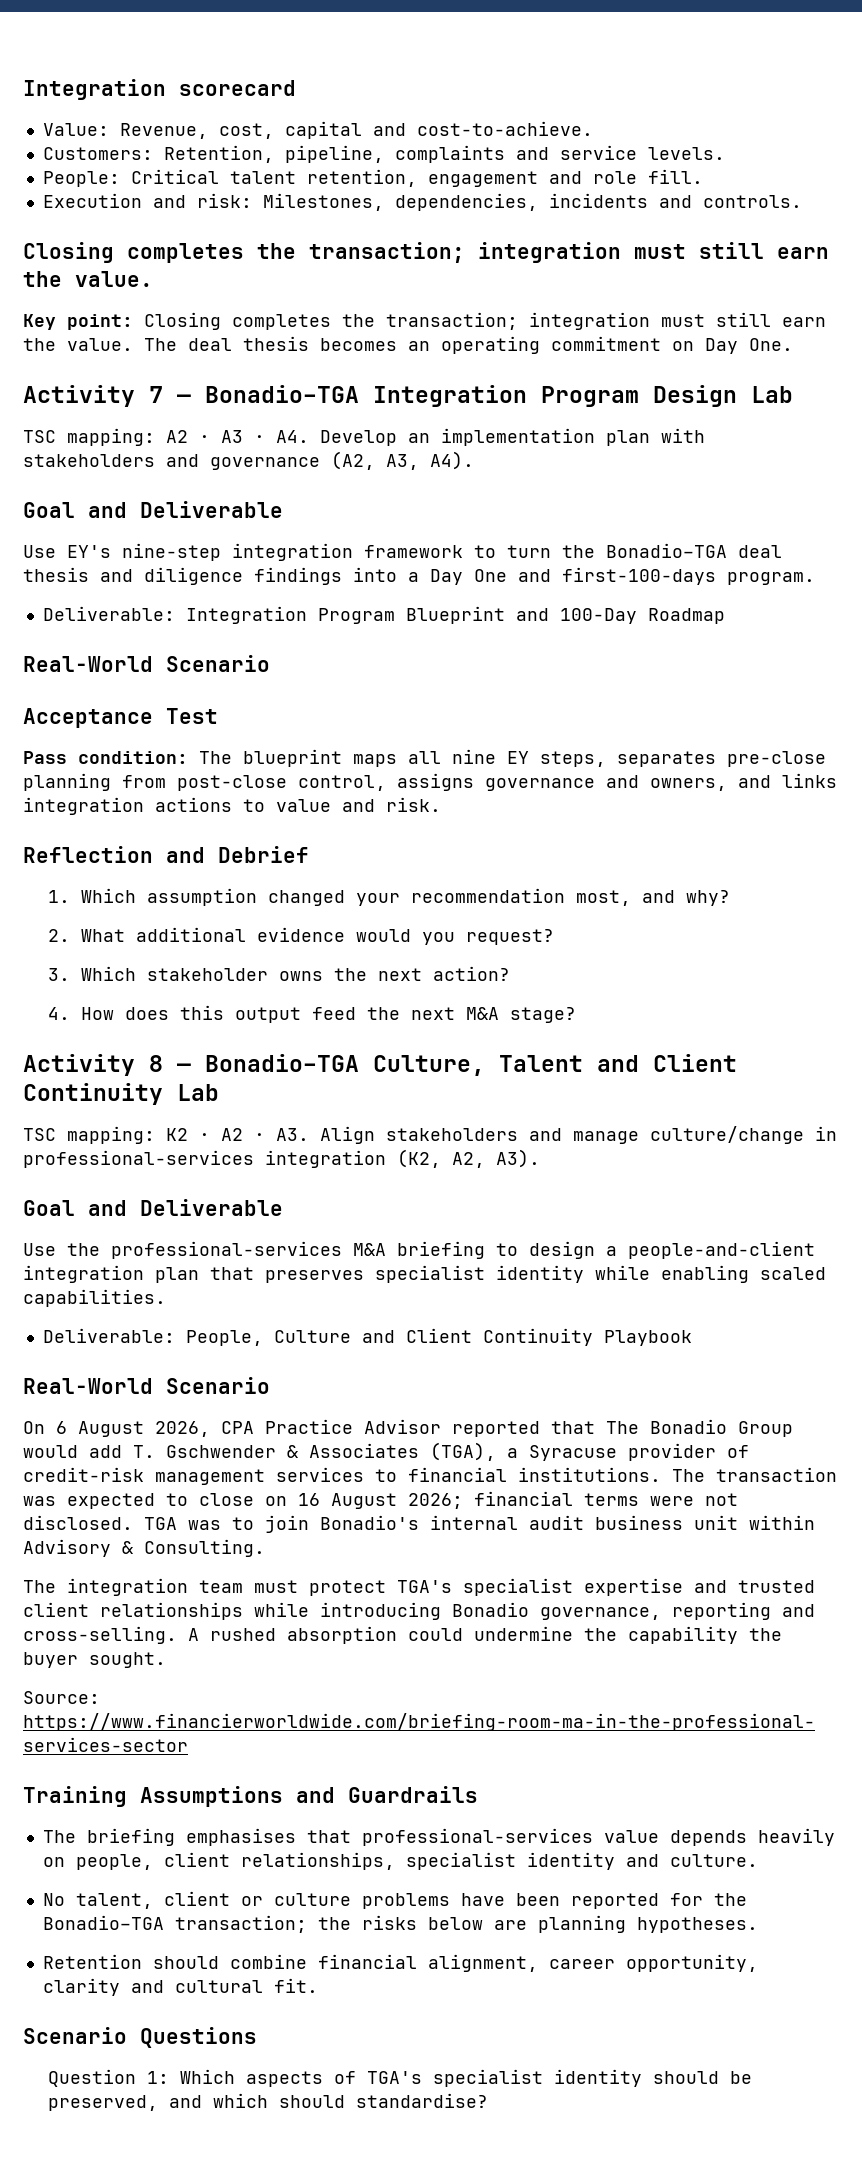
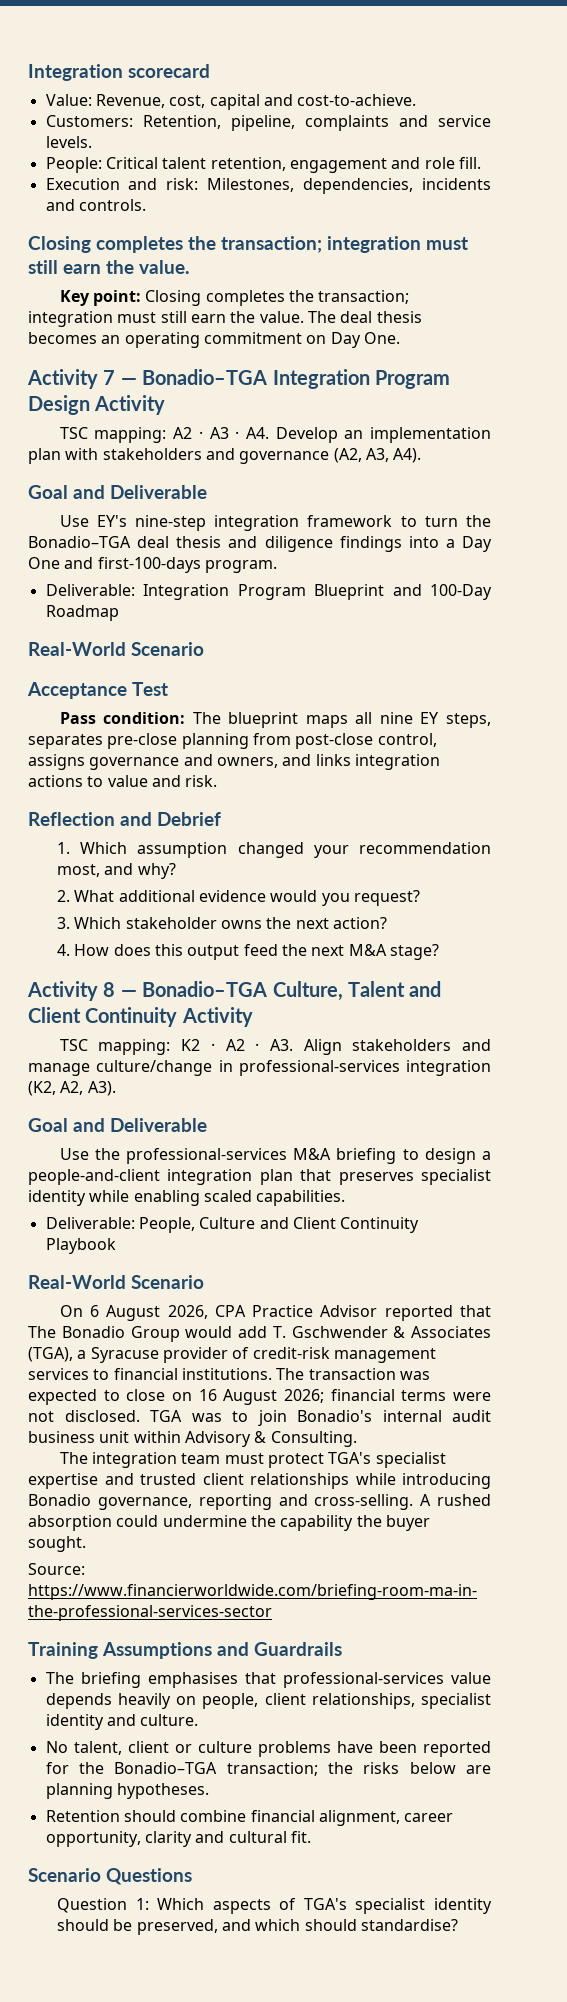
[751,386,793,403] Lab -> [94,395,166,415] Activity
[177,1084,219,1101] Lab -> [181,1007,253,1027] Activity

